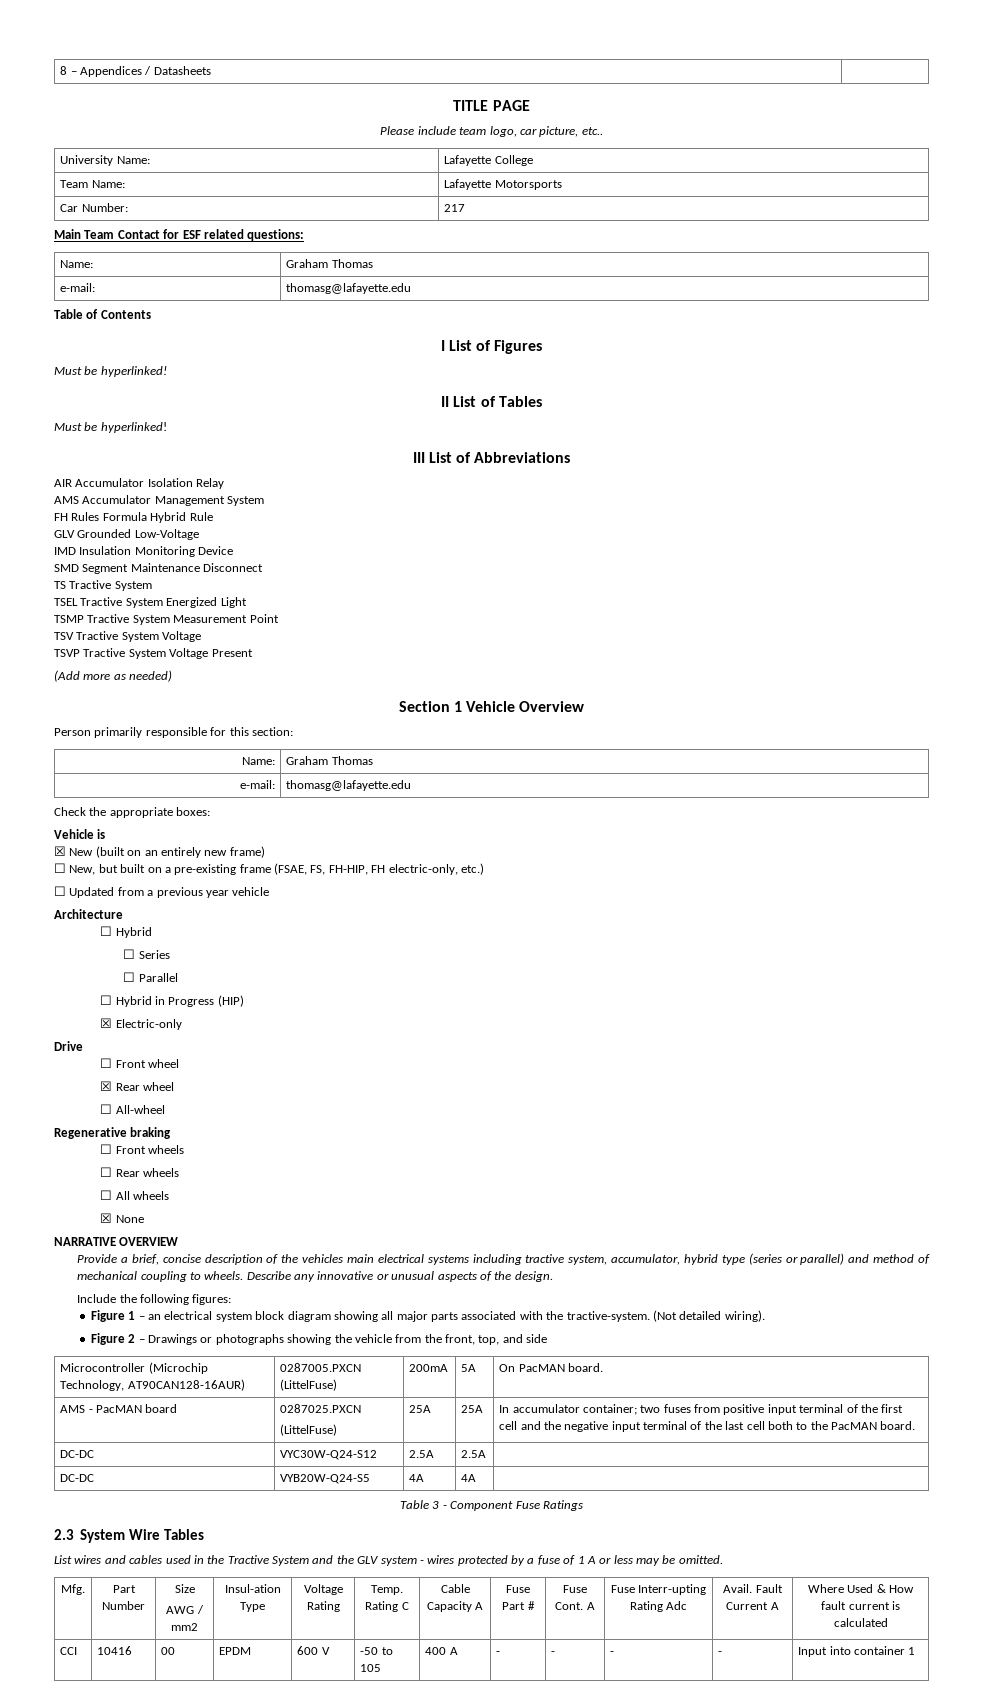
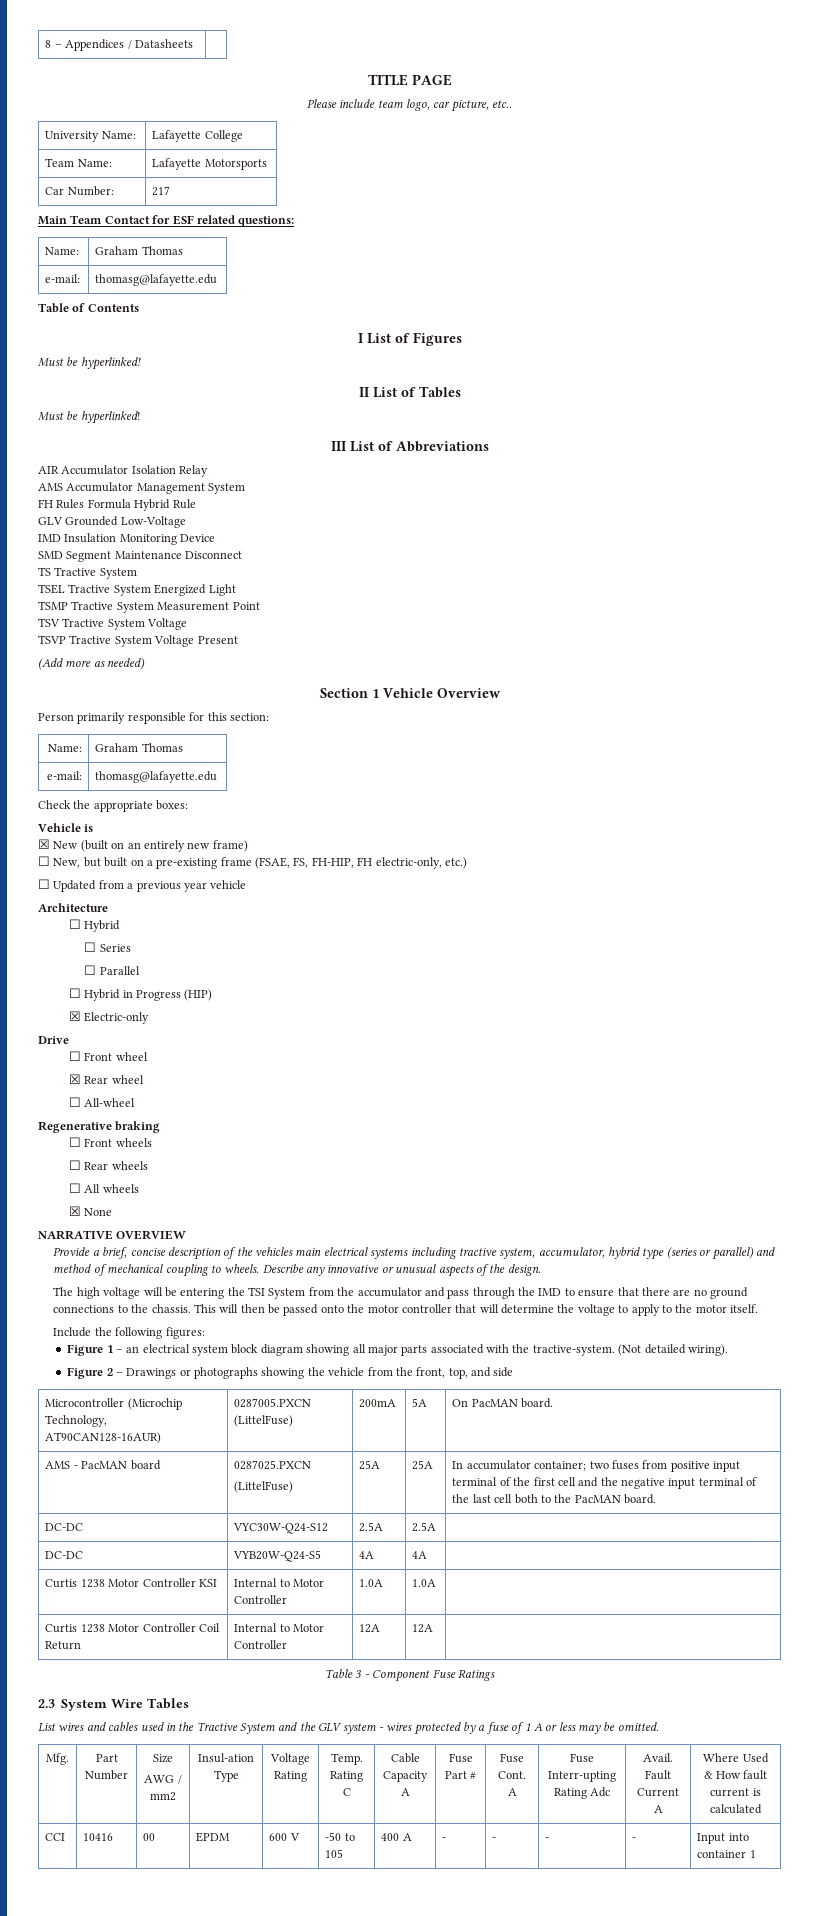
(553, 1276) none -> [53,1287,749,1299] [53,1304,759,1316] // The high voltage will be entering the TSI System from the accumulator and pass through the IMD to ensure that there are no ground connections to the chassis. This will then be passed onto the motor controller that will determine the voltage to apply to the motor itself.
(477, 1478) none -> [45,1578,217,1588] [234,1578,325,1587] [234,1595,288,1604] [359,1579,384,1587] [412,1579,437,1587] [45,1623,220,1633] [45,1641,82,1650] [234,1623,325,1632] [234,1640,288,1649] [359,1624,381,1633] [412,1624,434,1633] // Curtis 1238 Motor Controller KSI | Internal to Motor Controller | 1.0A | 1.0A | // Curtis 1238 Motor Controller Coil Return | Internal to Motor Controller | 12A | 12A |

